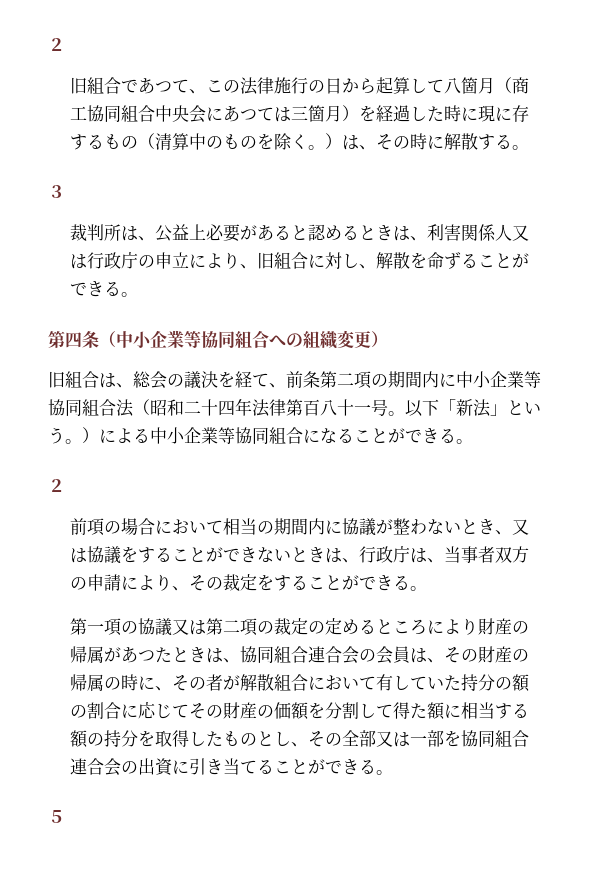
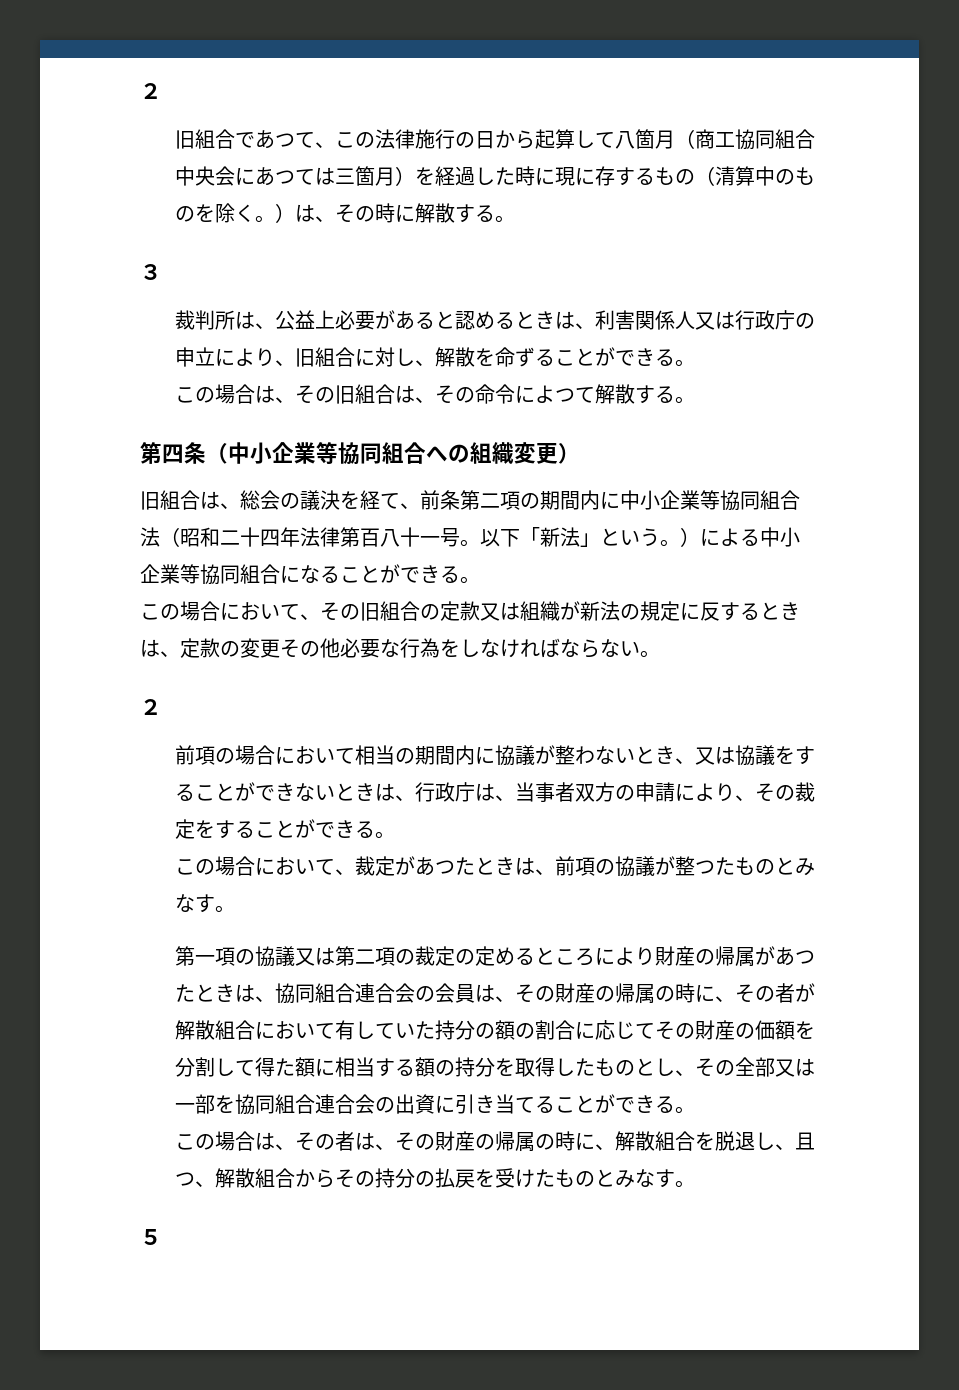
(139, 294) none -> [175,384,696,404] // この場合は、その旧組合は、その命令によつて解散する。
(473, 441) none -> [140,601,800,621] [140,638,660,658] // この場合において、その旧組合の定款又は組織が新法の規定に反するときは、定款の変更その他必要な行為をしなければならない。
(428, 588) none -> [175,856,816,877] [175,894,236,913] // この場合において、裁定があつたときは、前項の協議が整つたものとみなす。
(394, 772) none -> [175,1131,816,1152] [175,1168,696,1188] // この場合は、その者は、その財産の帰属の時に、解散組合を脱退し、且つ、解散組合からその持分の払戻を受けたものとみなす。

